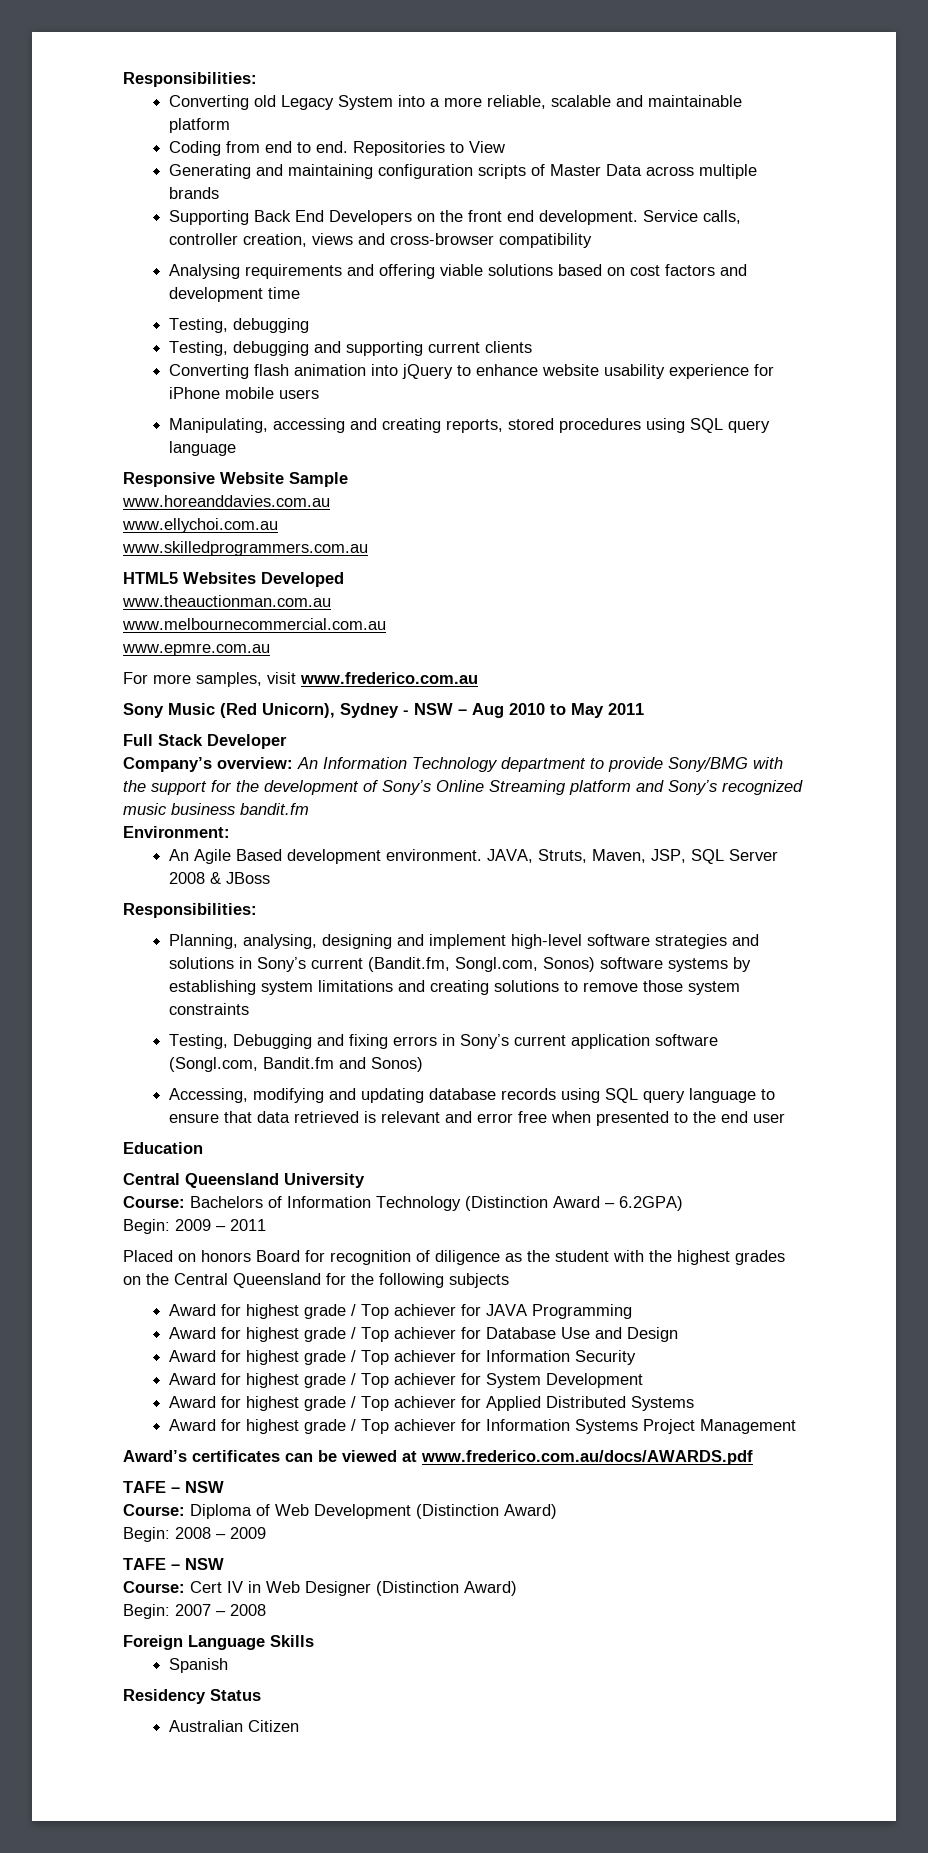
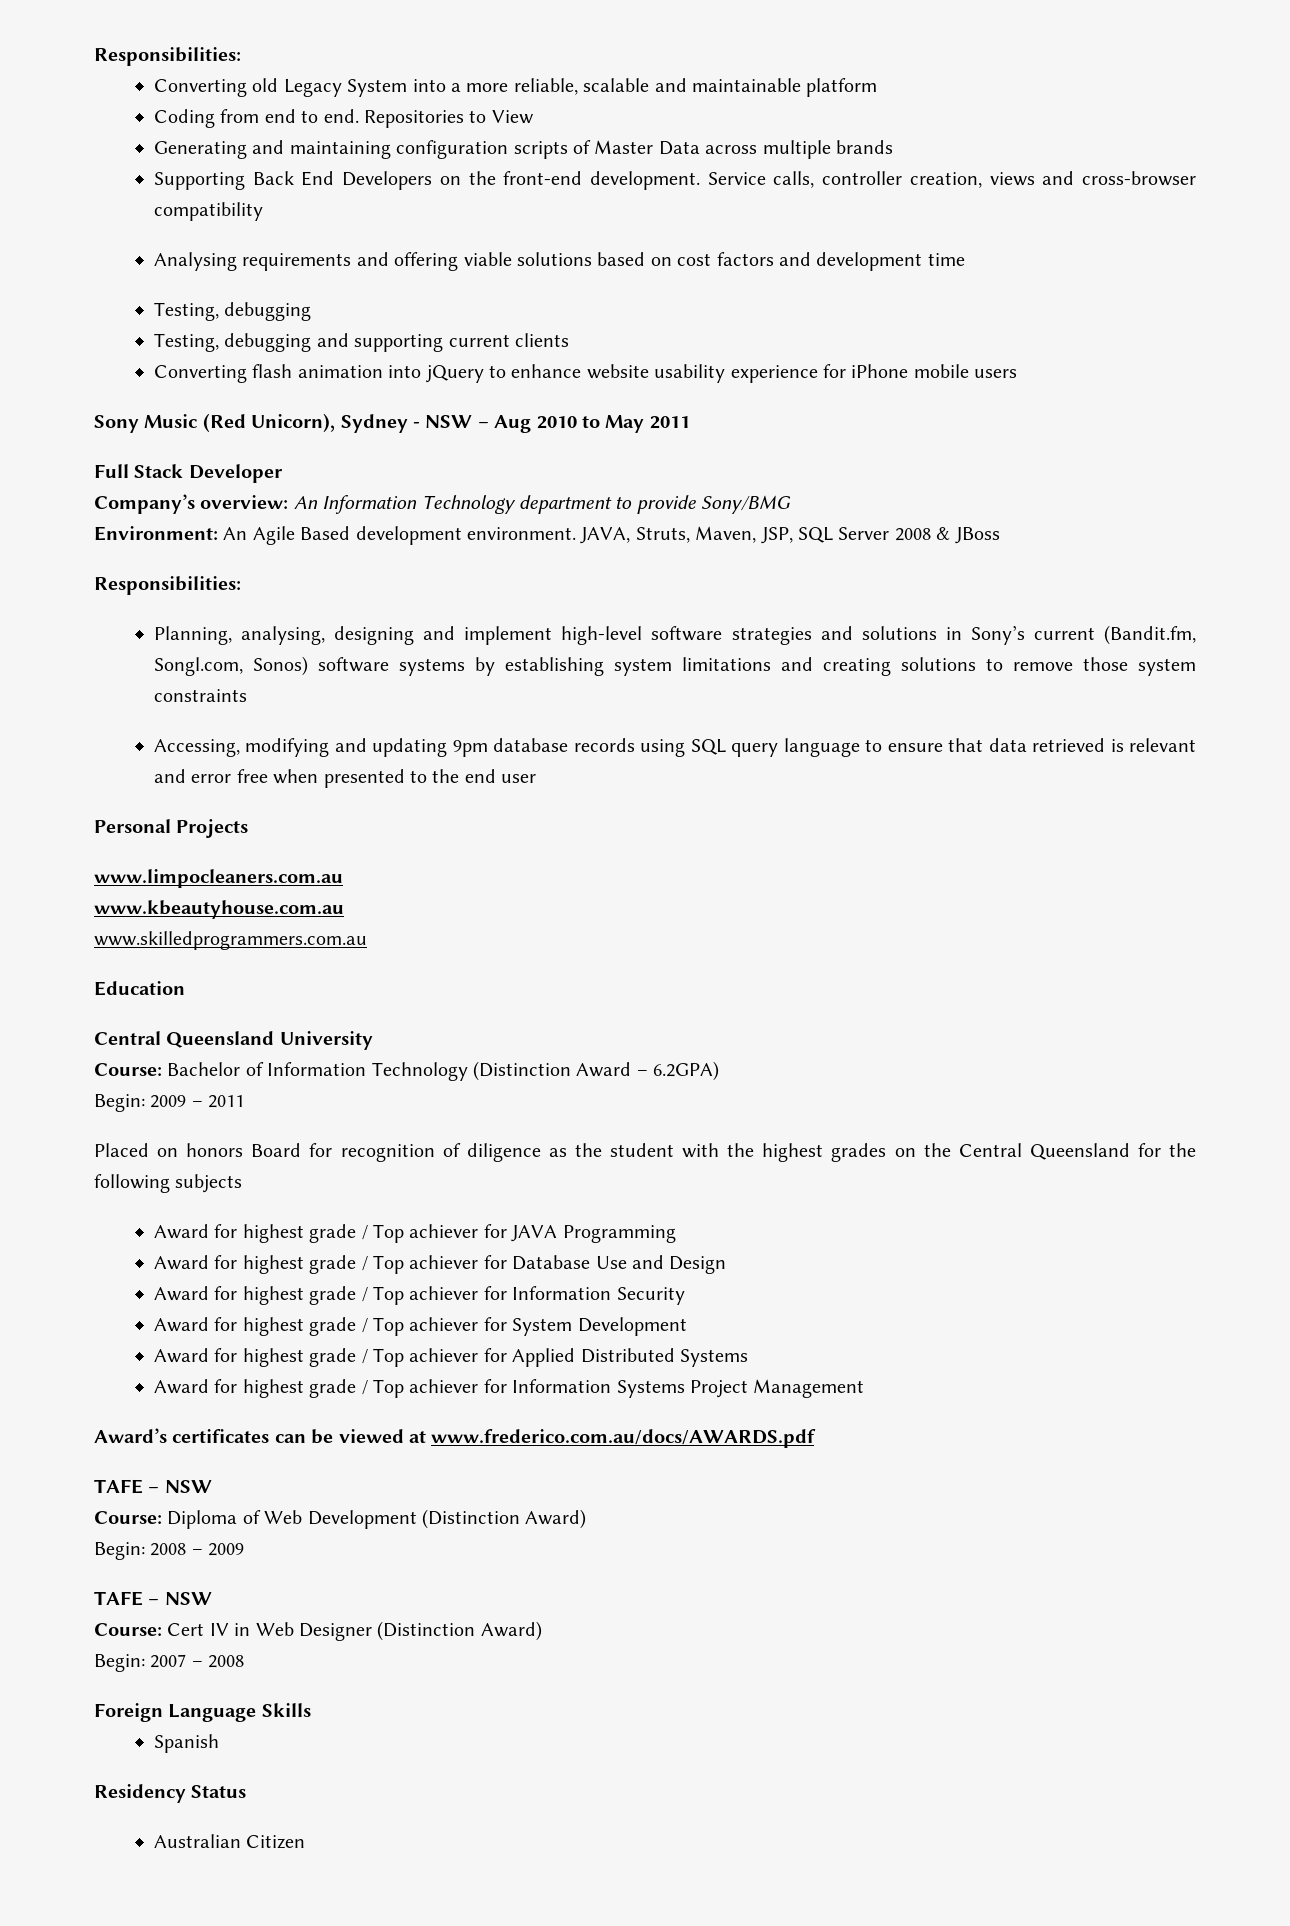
[467,210,534,222] front end -> [503,171,583,185] front-end
[168,418,770,433] [168,441,236,456] [123,472,348,487] [122,495,330,507] [122,518,278,533] [122,541,368,556] [123,572,344,587] [122,595,331,607] [122,618,386,630] [122,643,270,656] [123,672,478,687] // Manipulating, accessing and creating reports, stored procedures using SQL query language // Responsive Website Sample // www.horeanddavies.com.au // www.ellychoi.com.au // www.skilledprogrammers.com.au // HTML5 Websites Developed // www.theauctionman.com.au // www.melbournecommercial.com.au // www.epmre.com.au // For more samples, visit www.frederico.com.au -> (1018, 373) none
[753,757,783,769] [123,780,803,795] [123,803,309,815] with the support for the development of Sony’s Online Streaming platform and Sony’s recognized music business bandit.fm -> (792, 504) none
(230, 832) // -> (218, 533) none
[168,1034,718,1049] [168,1057,423,1072] // Testing, Debugging and fixing errors in Sony’s current application software (Songl.com, Bandit.fm and Sonos) -> (247, 695) none
(424, 1095) none -> [452,740,488,757] 9pm
(785, 1118) none -> [94,819,249,838] [94,869,343,888] [94,900,344,919] [94,931,367,950] // Personal Projects // www.limpocleaners.com.au // www.kbeautyhouse.com.au // www.skilledprogrammers.com.au
[190,1196,263,1208] Bachelors -> [167,1062,241,1076] Bachelor

